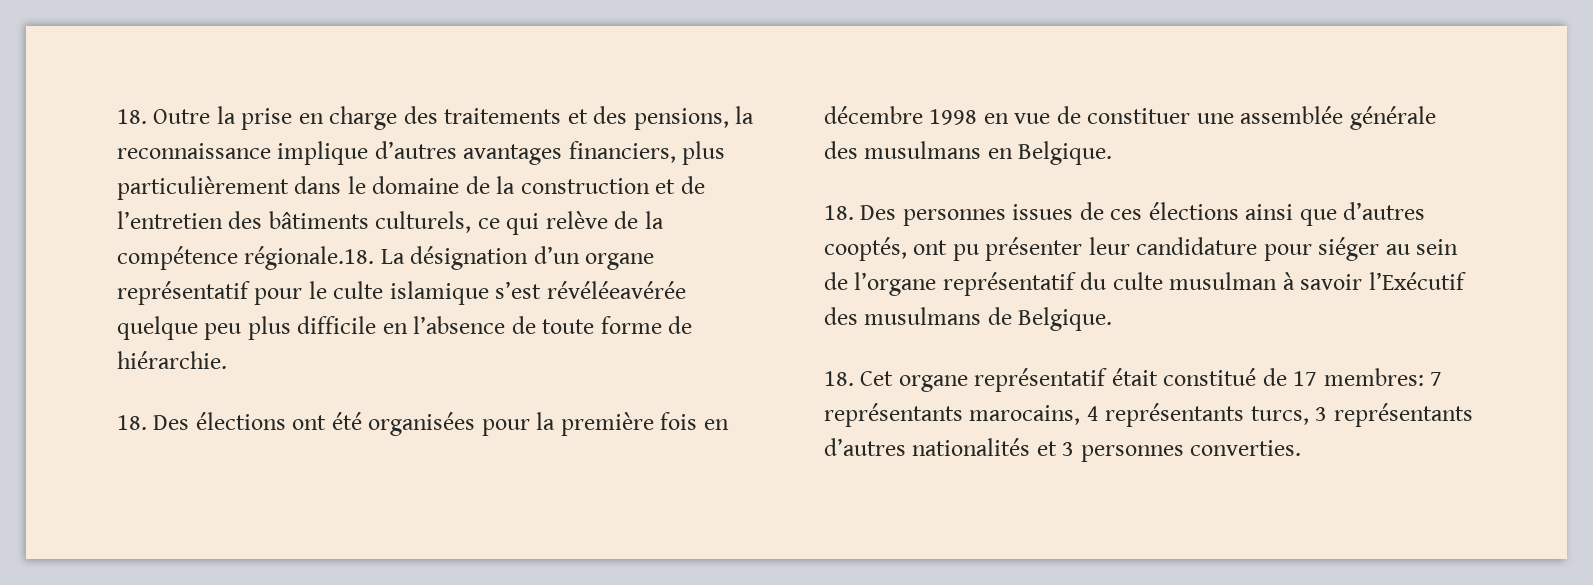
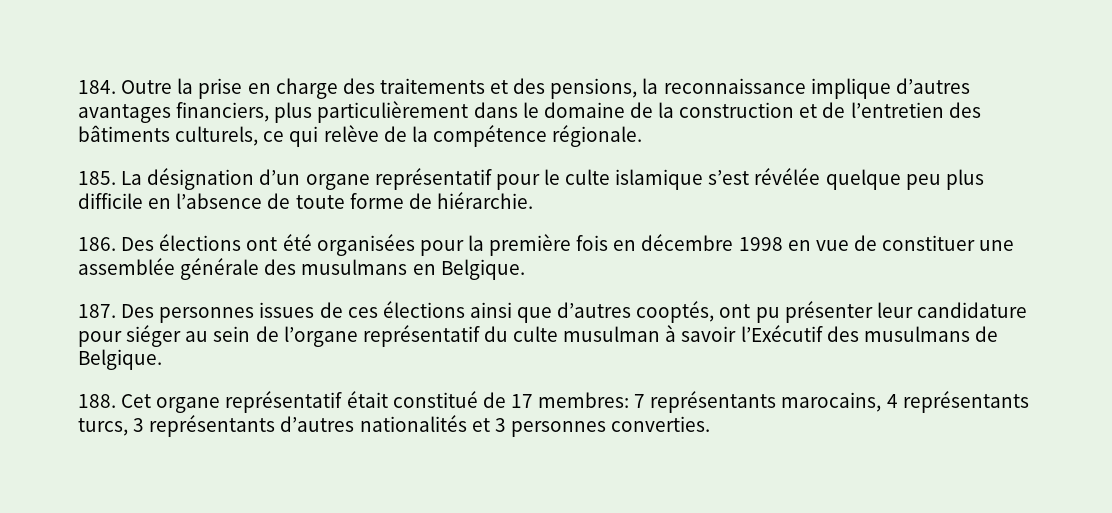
[117,109,147,124] 18. -> [78,80,116,94] 184.
[244,246,375,270] régionale.18. -> [552,125,643,147] [78,171,116,185] régionale. // 185.
[546,281,686,299] révéléeavérée -> [754,168,821,185] révélée
[117,415,147,430] 18. -> [78,237,116,251] 186.
[824,205,854,220] 18. -> [78,304,116,318] 187.
[824,371,854,386] 18. -> [78,394,116,408] 188.

